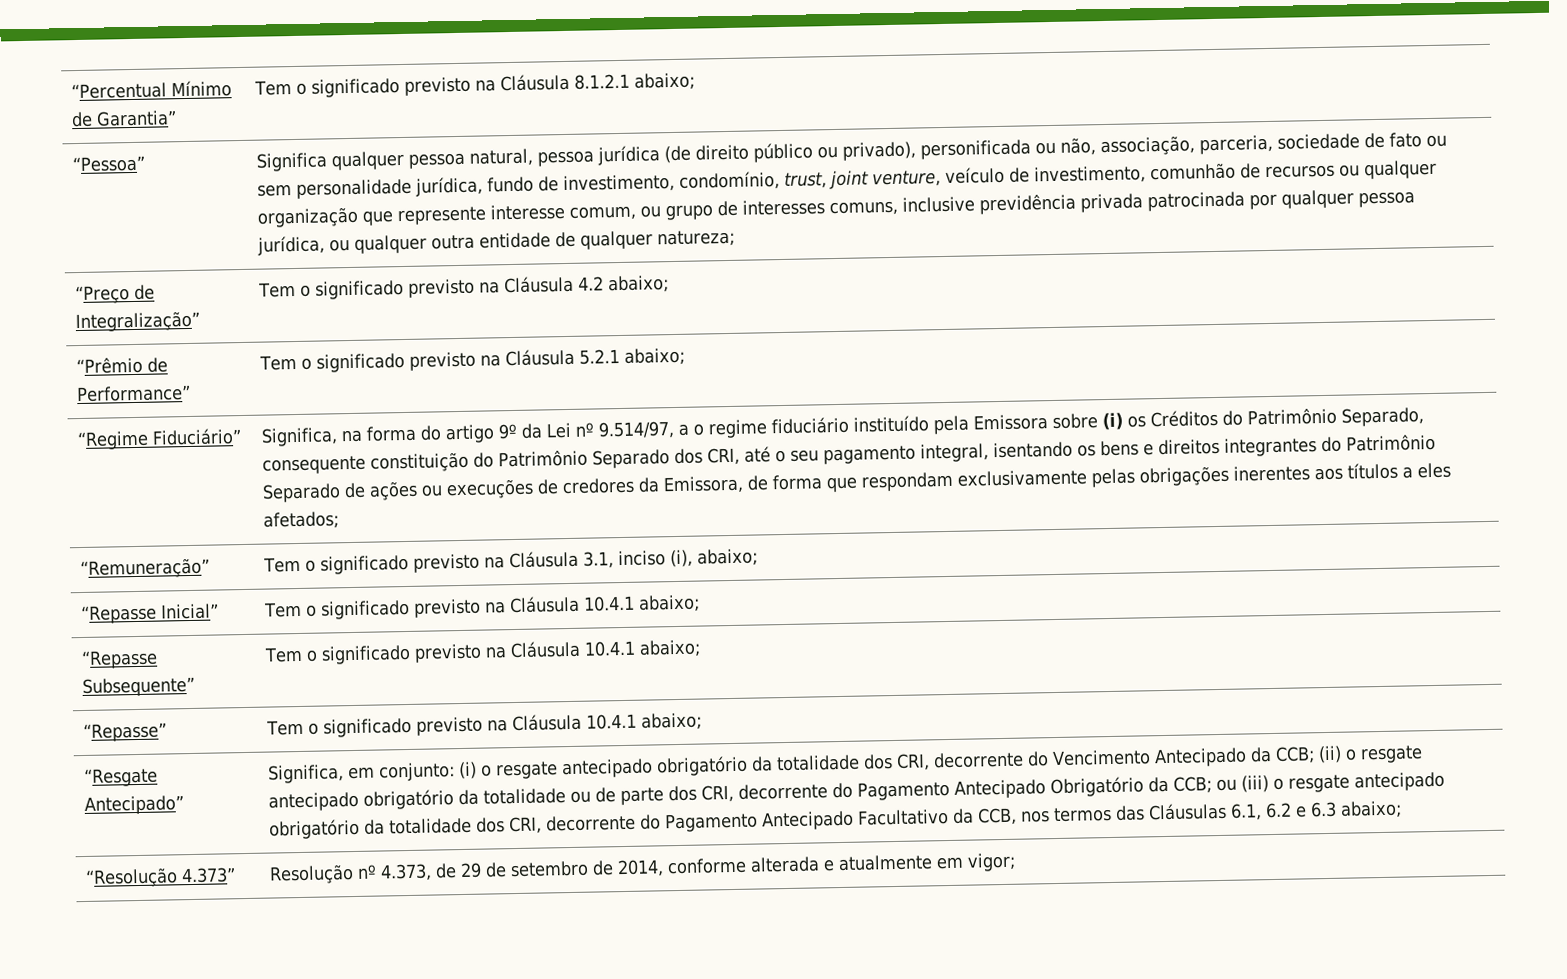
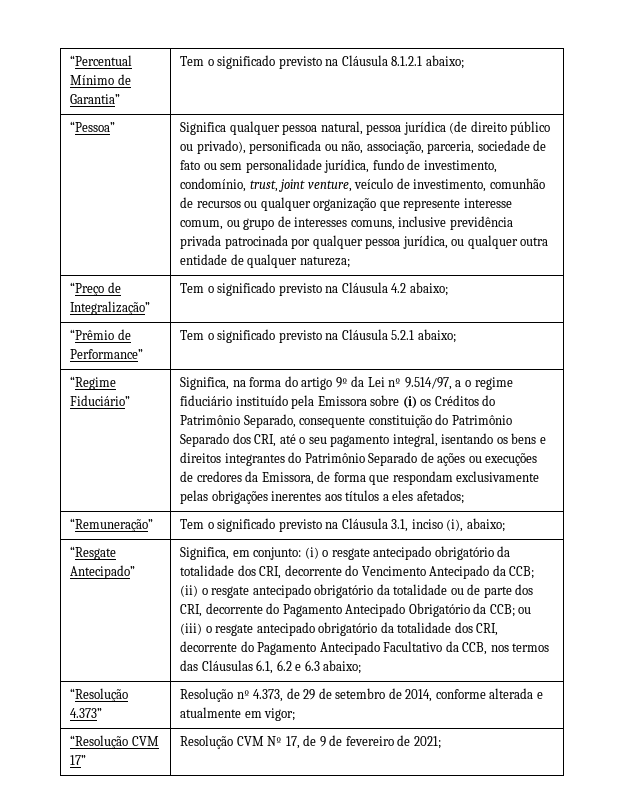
[80,603,219,625] [263,594,700,620] [80,649,158,670] [81,676,195,698] [263,639,701,665] [82,722,167,743] [265,712,702,738] // “Repasse Inicial” | Tem o significado previsto na Cláusula 10.4.1 abaixo; // “Repasse Subsequente” | Tem o significado previsto na Cláusula 10.4.1 abaixo; // “Repasse” | Tem o significado previsto na Cláusula 10.4.1 abaixo; -> (505, 525) none
(1016, 862) none -> [70,735,159,749] [70,755,87,765] [180,735,441,749] // “Resolução CVM 17” | Resolução CVM Nº 17, de 9 de fevereiro de 2021;

